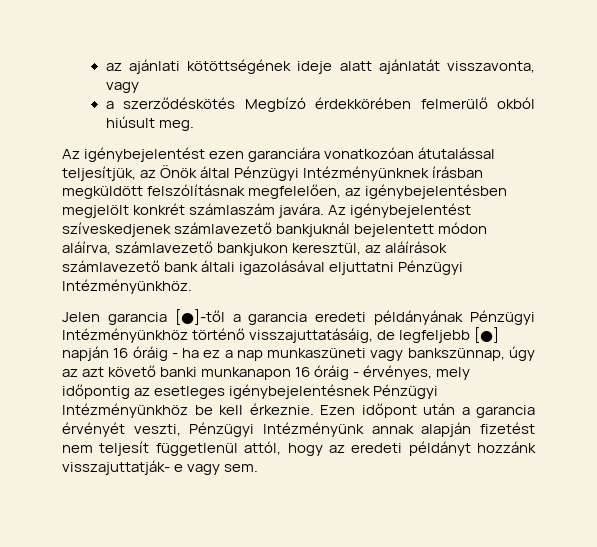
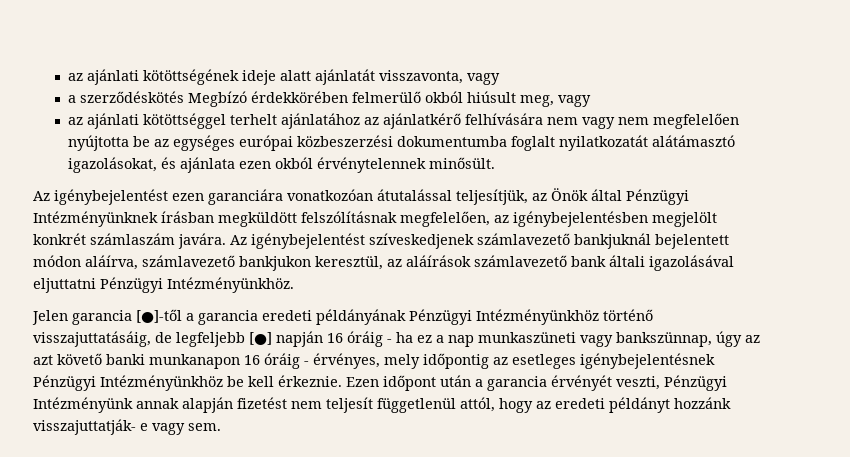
[158,120,194,131] meg. -> [519,95,591,107] [67,113,739,129] [67,135,735,151] [67,157,495,173] meg, vagy // az ajánlati kötöttséggel terhelt ajánlatához az ajánlatkérő felhívására nem vagy nem megfelelően nyújtotta be az egységes európai közbeszerzési dokumentumba foglalt nyilatkozatát alátámasztó igazolásokat, és ajánlata ezen okból érvénytelennek minősült.

